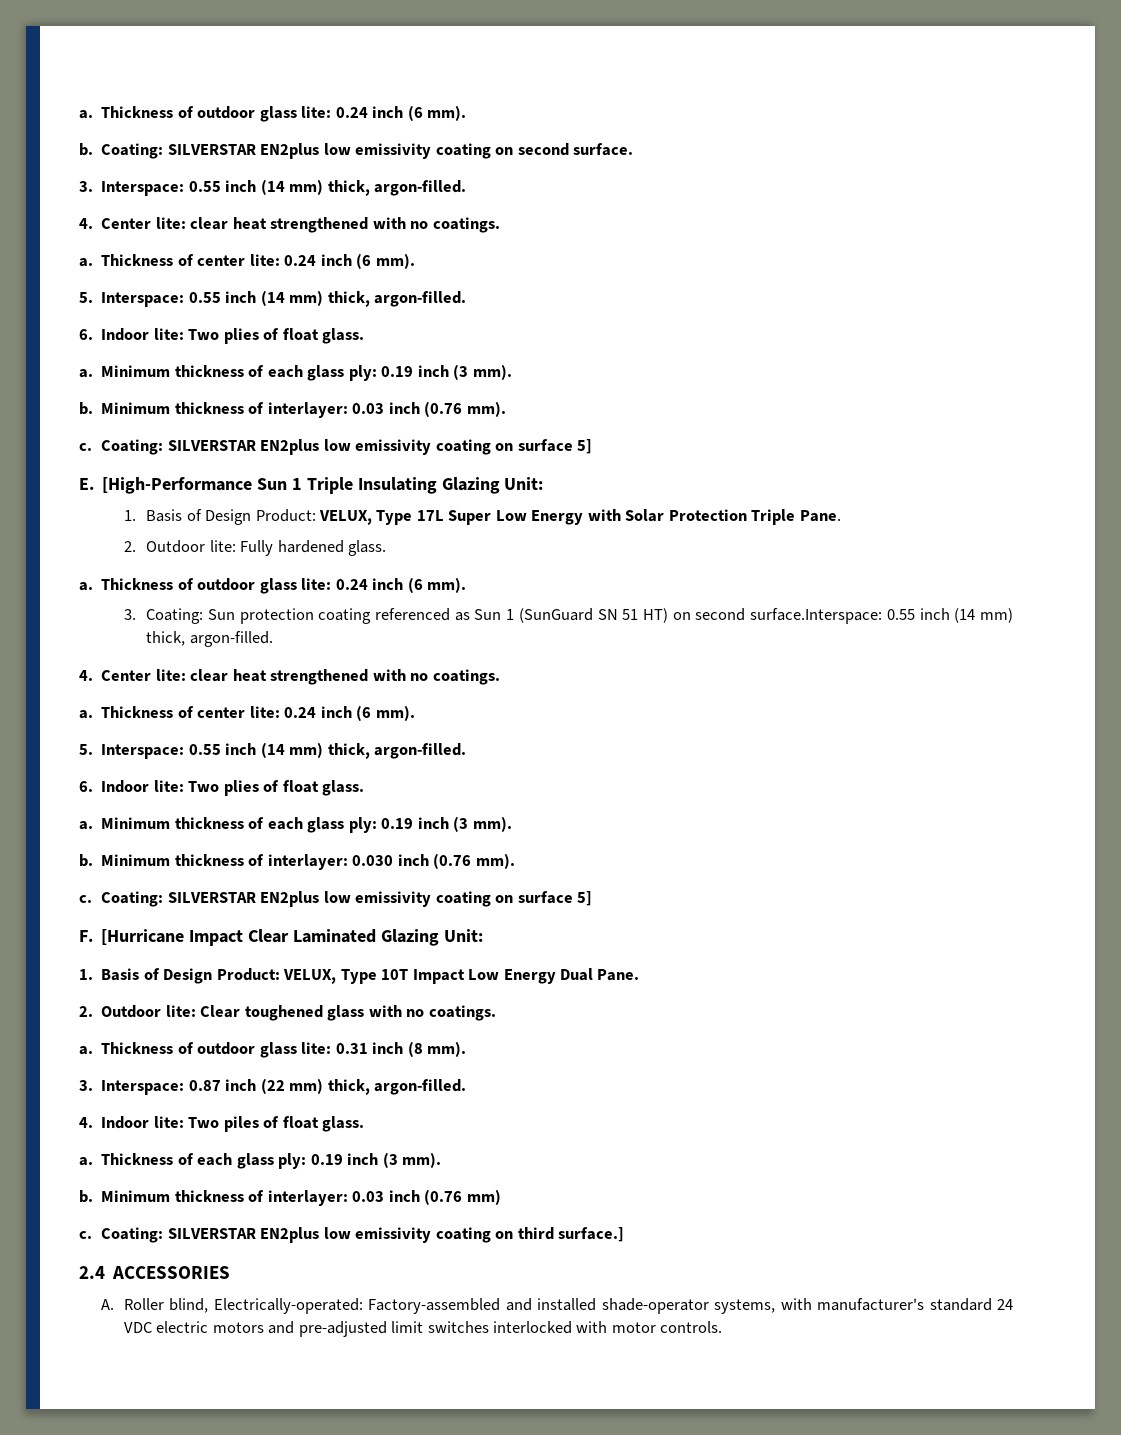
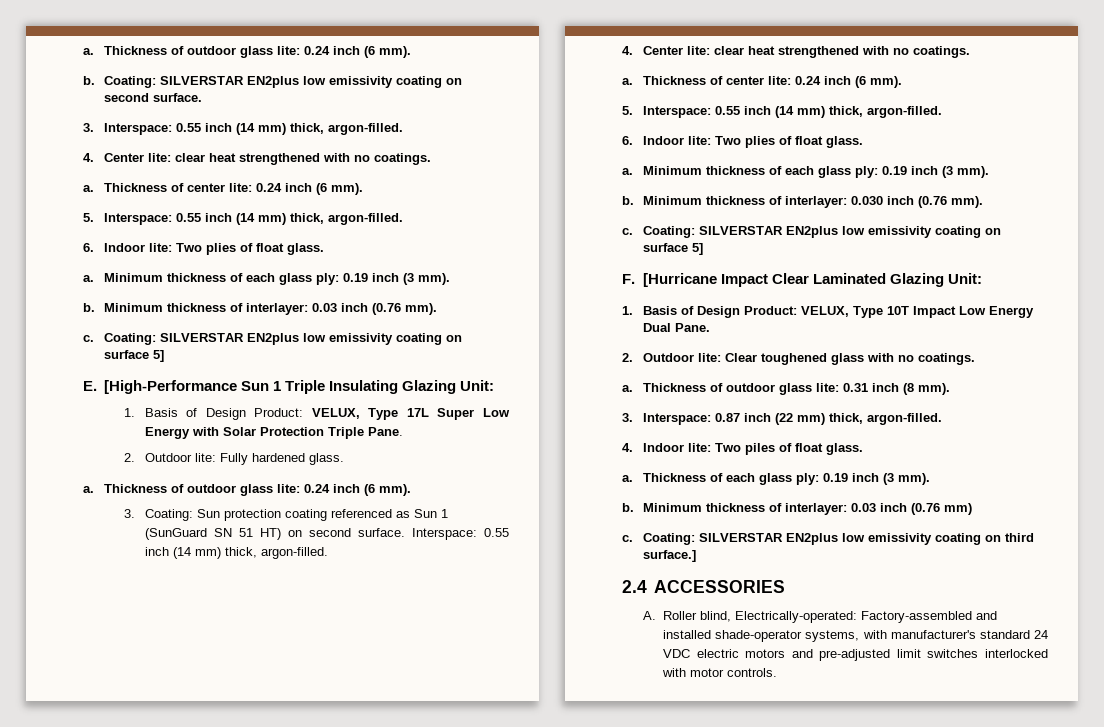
[750,608,883,624] surface.Interspace: -> [357,528,477,540] surface. Interspace:

